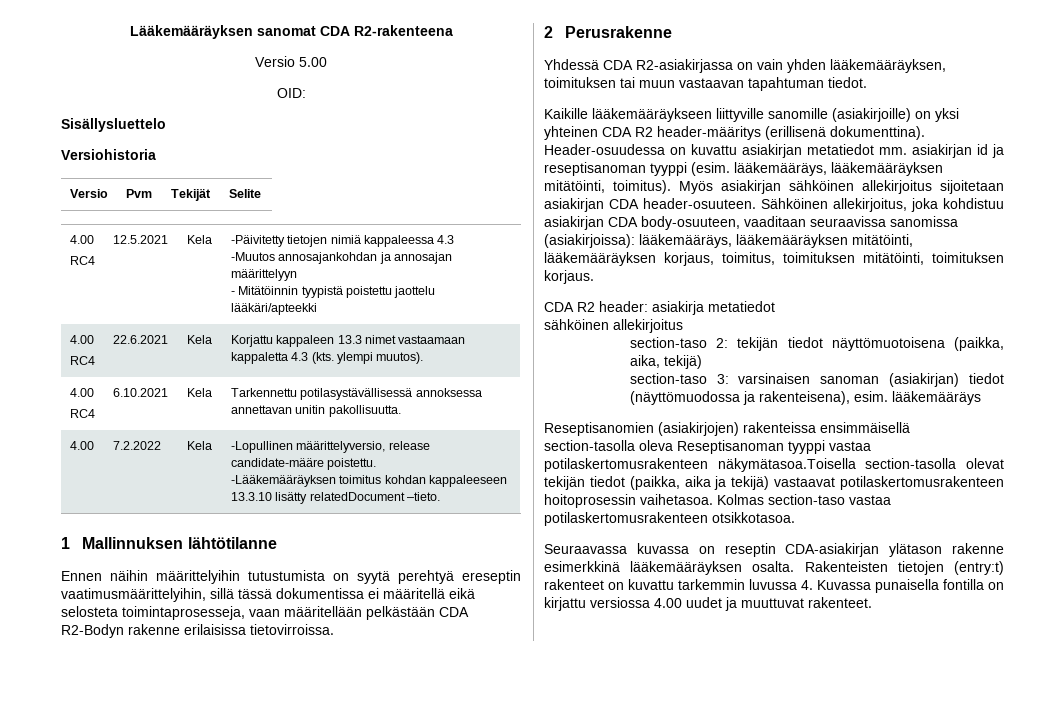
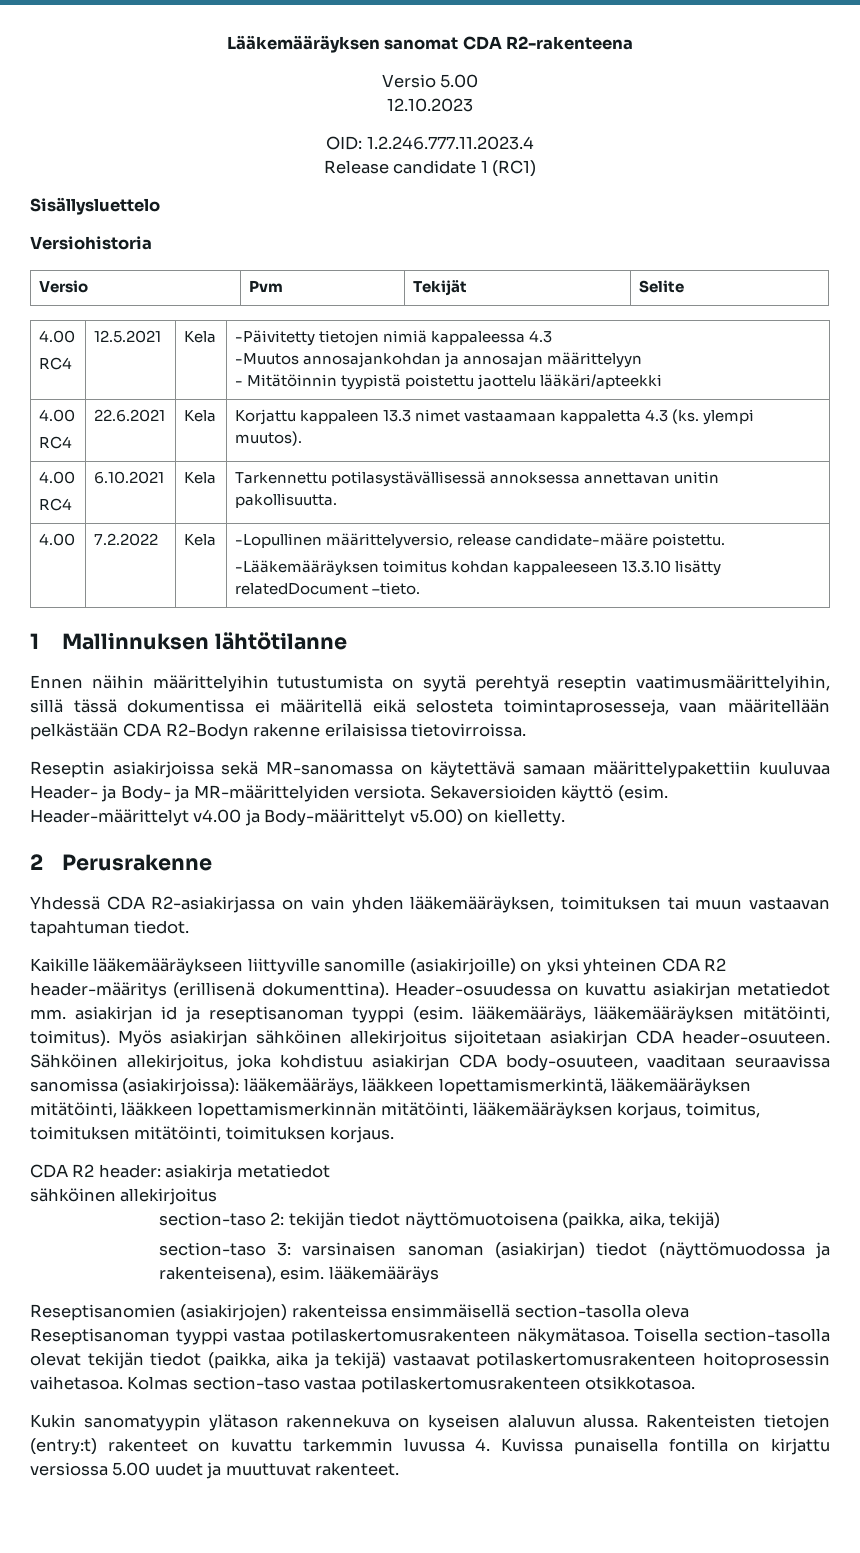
(327, 62) none -> [387,98,473,112] // 12.10.2023
(306, 93) none -> [366,136,534,150] [323,160,537,177] 1.2.246.777.11.2023.4 // Release candidate 1 (RC1)
[311,352,334,364] (kts. -> [672,409,700,424] (ks.
[462,570,521,584] ereseptin -> [557,675,628,692] reseptin
(334, 629) none -> [30,761,830,778] [30,785,668,802] [30,809,565,826] // Reseptin asiakirjoissa sekä MR-sanomassa on käytettävä samaan määrittelypakettiin kuuluvaa Header- ja Body- ja MR-määrittelyiden versiota. Sekaversioiden käyttö (esim. Header-määrittelyt v4.00 ja Body-määrittelyt v5.00) on kielletty.
[736,234,848,248] lääkemääräyksen -> [362,1078,752,1095] [30,1102,377,1119] lääkkeen lopettamismerkintä, lääkemääräyksen mitätöinti, lääkkeen lopettamismerkinnän
[717,458,856,472] näkymätasoa.Toisella -> [516,1328,699,1345] näkymätasoa. Toisella
[544,543,1004,557] [544,561,795,575] Seuraavassa kuvassa on reseptin CDA-asiakirjan ylätason rakenne esimerkkinä lääkemääräyksen osalta. -> [30,1414,639,1431] Kukin sanomatyypin ylätason rakennekuva on kyseisen alaluvun alussa.
[817,580,871,590] Kuvassa -> [501,1438,564,1452] Kuvissa
[654,598,682,608] 4.00 -> [112,1462,151,1476] 5.00

